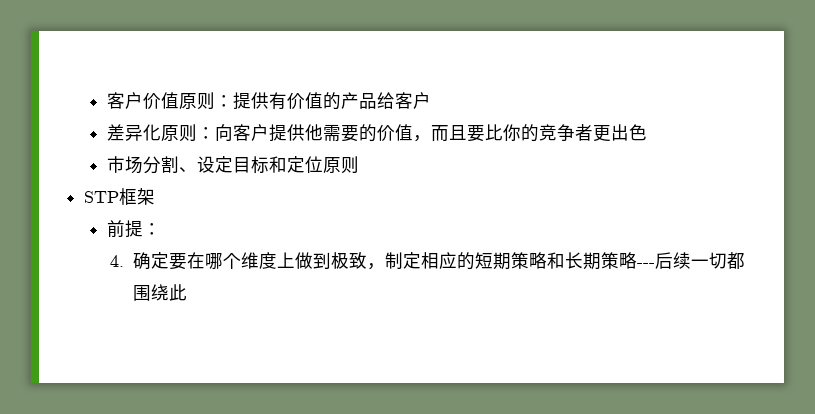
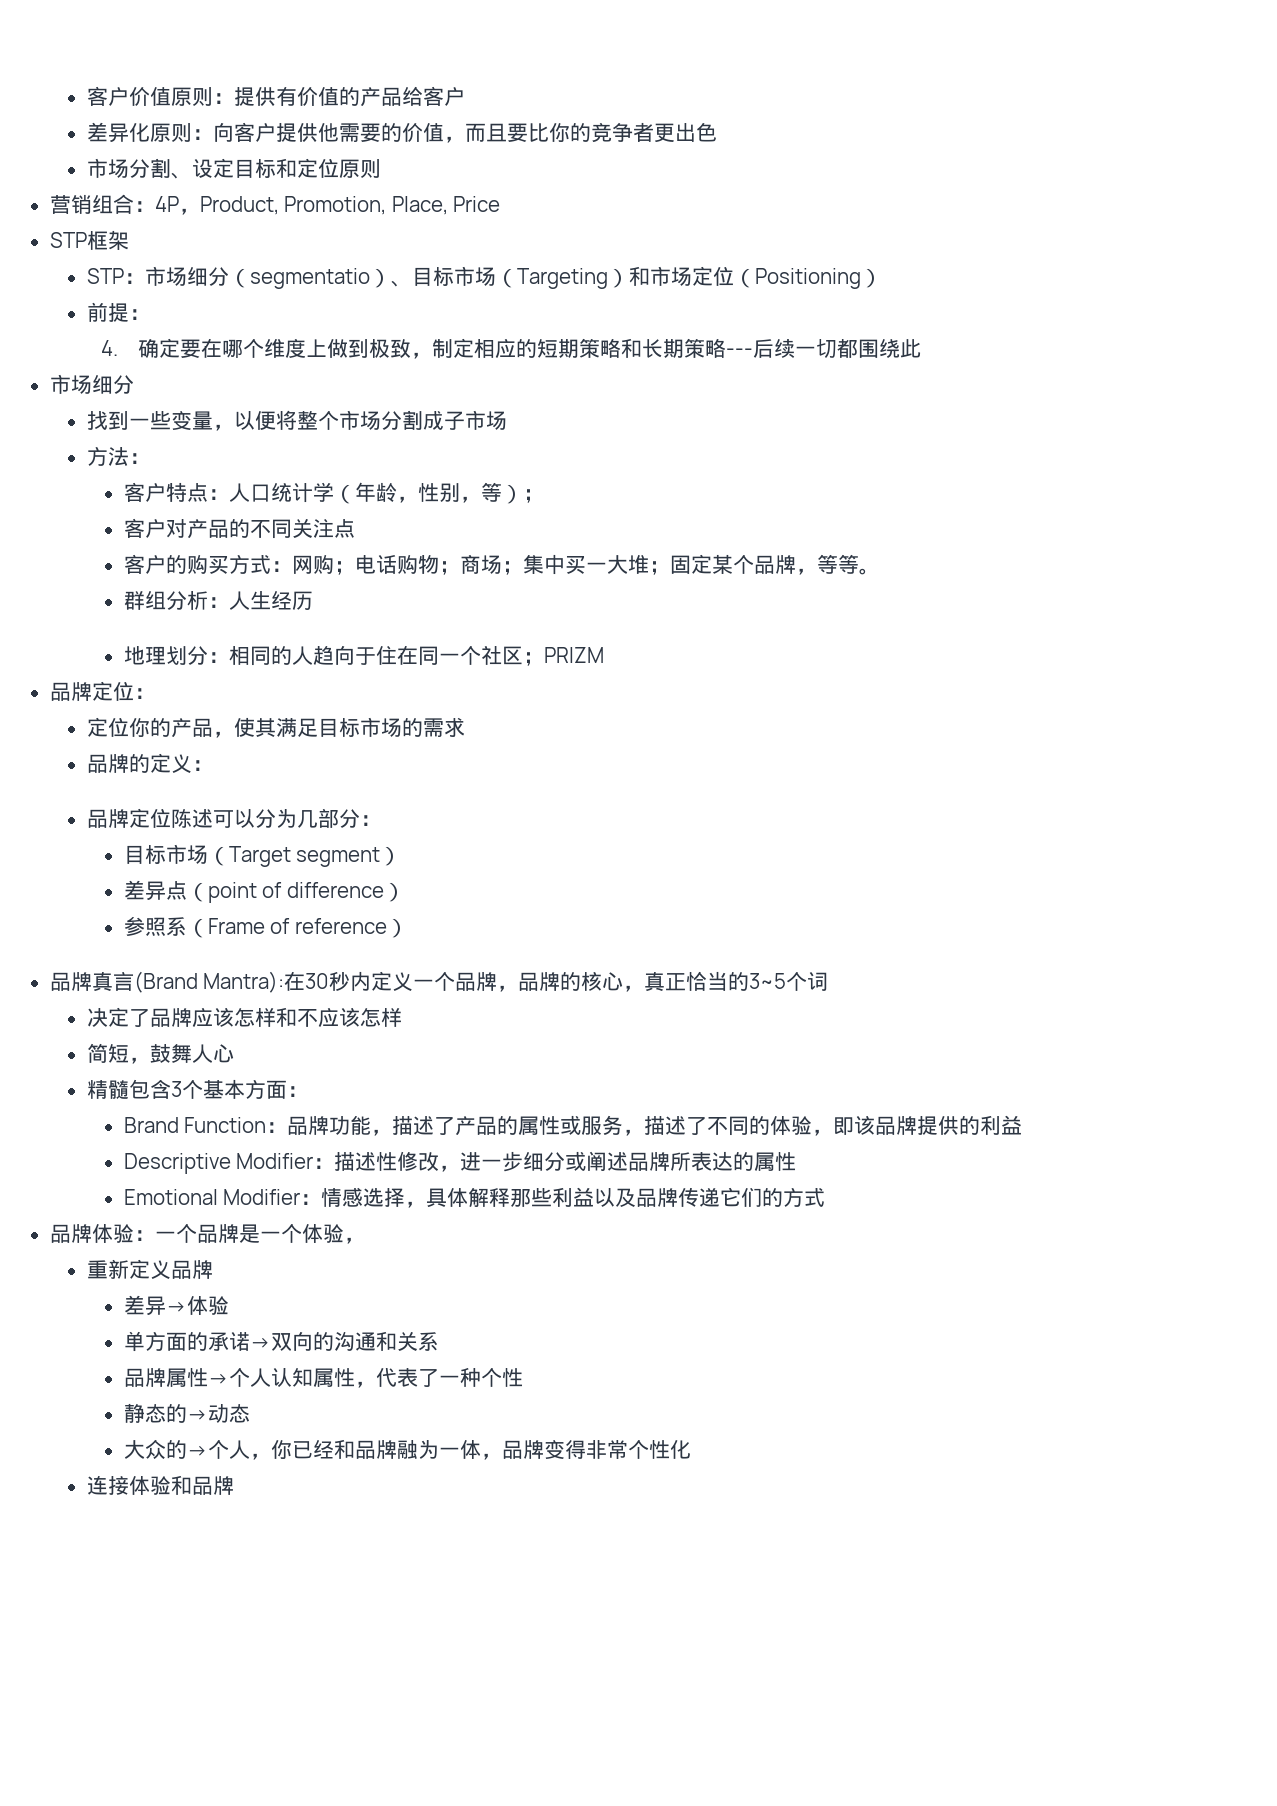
[84,188,156,205] STP框架 -> [49,194,501,215] [49,230,129,250] [86,266,882,289] 营销组合：4P，Product, Promotion, Place, Price // STP框架 // STP：市场细分（segmentatio）、目标市场（Targeting）和市场定位（Positioning）
(187, 292) none -> [49,374,134,394] [86,410,507,431] [86,446,150,466] [123,482,544,504] [123,518,355,539] [123,554,880,575] [123,591,313,610] [123,645,604,666] [49,681,155,701] [86,717,465,738] [86,753,213,773] [86,808,381,828] [123,844,402,867] [123,880,405,903] [123,916,408,938] [49,971,829,993] [86,1007,402,1027] [86,1043,234,1064] [86,1079,308,1100] [123,1115,1023,1136] [123,1151,797,1174] [123,1187,826,1208] [49,1224,365,1244] [86,1259,213,1279] [123,1295,229,1316] [123,1331,439,1352] [123,1367,523,1388] [123,1403,250,1423] [123,1439,691,1460] [86,1475,234,1495] // 市场细分 // 找到一些变量，以便将整个市场分割成子市场 // 方法： // 客户特点：人口统计学（年龄，性别，等）； // 客户对产品的不同关注点 // 客户的购买方式：网购；电话购物；商场；集中买一大堆；固定某个品牌，等等。 // 群组分析：人生经历 // 地理划分：相同的人趋向于住在同一个社区；PRIZM // 品牌定位： // 定位你的产品，使其满足目标市场的需求 // 品牌的定义： // 品牌定位陈述可以分为几部分： // 目标市场（Target segment） // 差异点（point of difference） // 参照系（Frame of reference） // 品牌真言(Brand Mantra):在30秒内定义一个品牌，品牌的核心，真正恰当的3~5个词 // 决定了品牌应该怎样和不应该怎样 // 简短，鼓舞人心 // 精髓包含3个基本方面： // Brand Function：品牌功能，描述了产品的属性或服务，描述了不同的体验，即该品牌提供的利益 // Descriptive Modifier：描述性修改，进一步细分或阐述品牌所表达的属性 // Emotional Modifier：情感选择，具体解释那些利益以及品牌传递它们的方式 // 品牌体验：一个品牌是一个体验， // 重新定义品牌 // 差异→体验 // 单方面的承诺→双向的沟通和关系 // 品牌属性→个人认知属性，代表了一种个性 // 静态的→动态 // 大众的→个人，你已经和品牌融为一体，品牌变得非常个性化 // 连接体验和品牌

